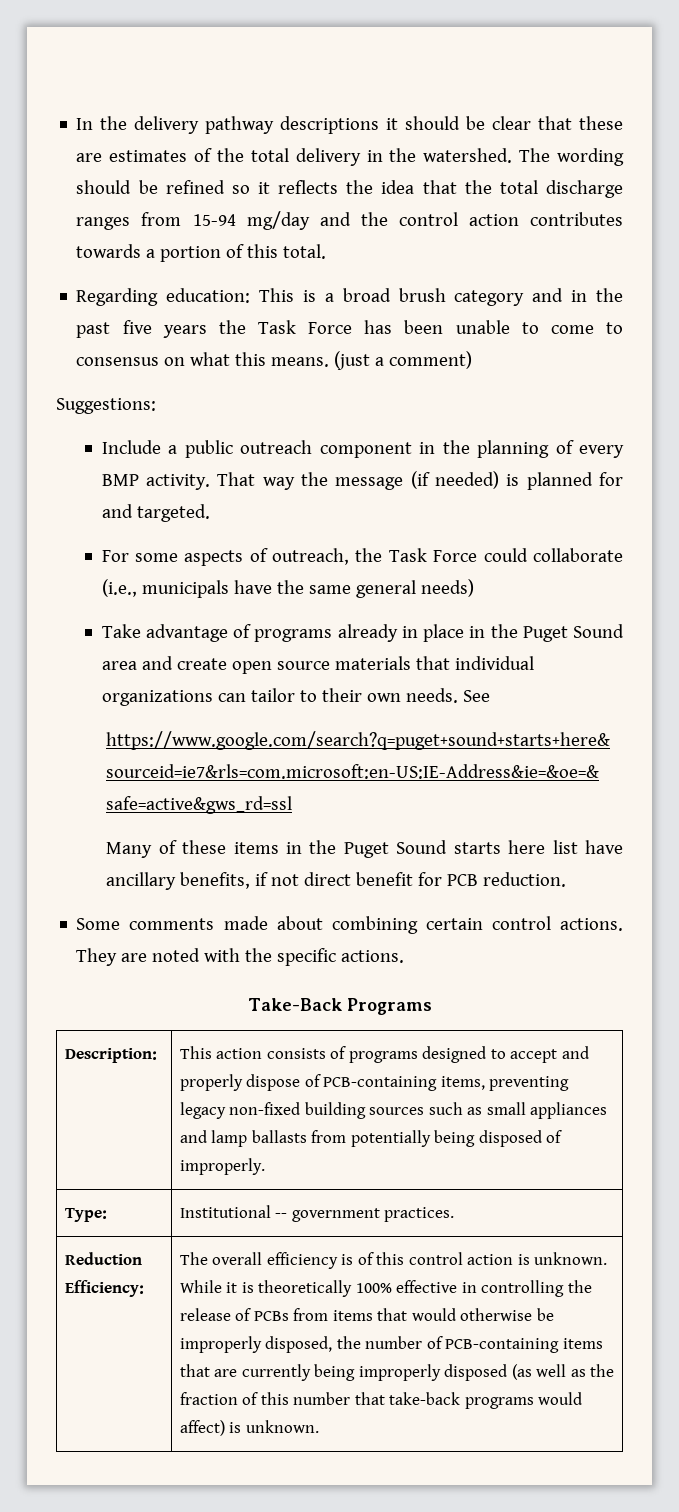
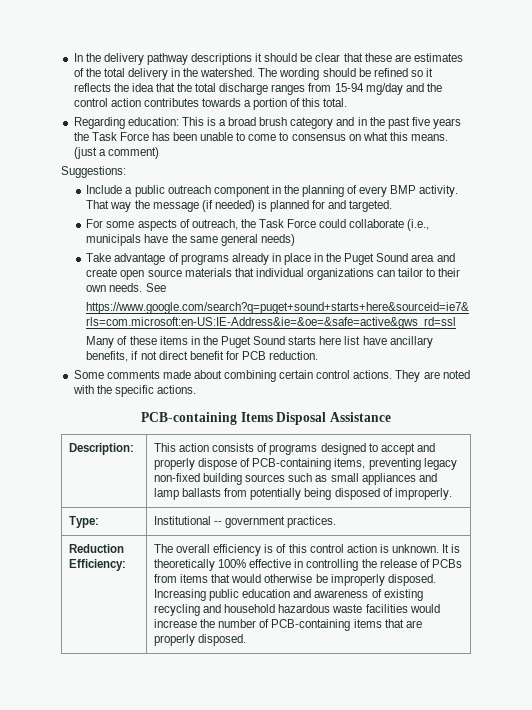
[247,998,432,1015] Take-Back Programs -> [141,412,391,425] PCB-containing Items Disposal Assistance
[179,1280,238,1293] While it -> [442,544,450,553] It
[265,1336,333,1353] disposed, -> [387,574,436,586] [153,589,423,601] [153,604,440,616] [153,619,197,628] disposed. Increasing public education and awareness of existing recycling and household hazardous waste facilities would increase
[241,1364,614,1381] [179,1392,583,1409] [179,1420,319,1436] currently being improperly disposed (as well as the fraction of this number that take-back programs would affect) is unknown. -> [153,634,247,646] properly disposed.

